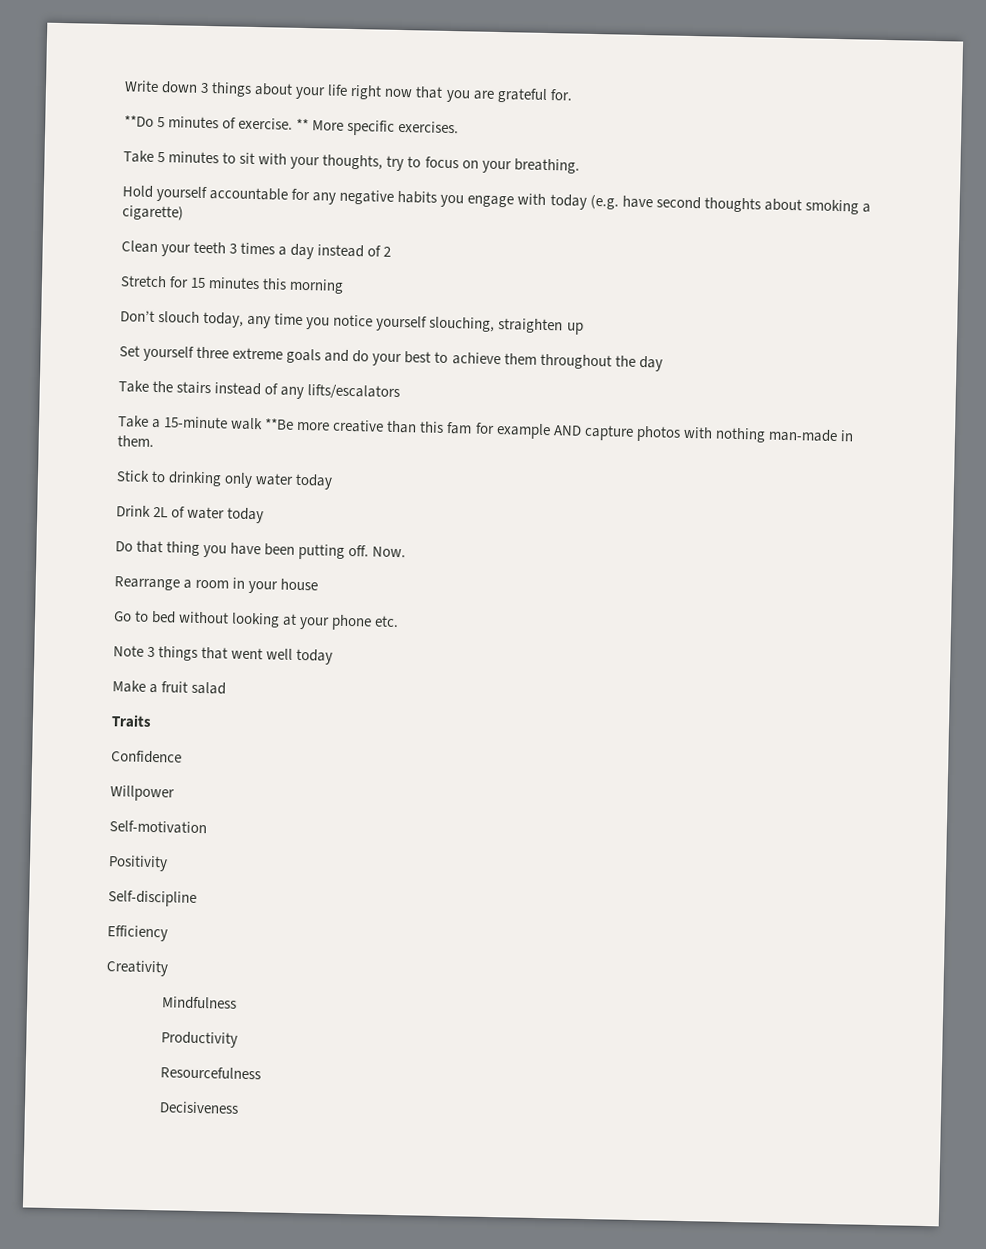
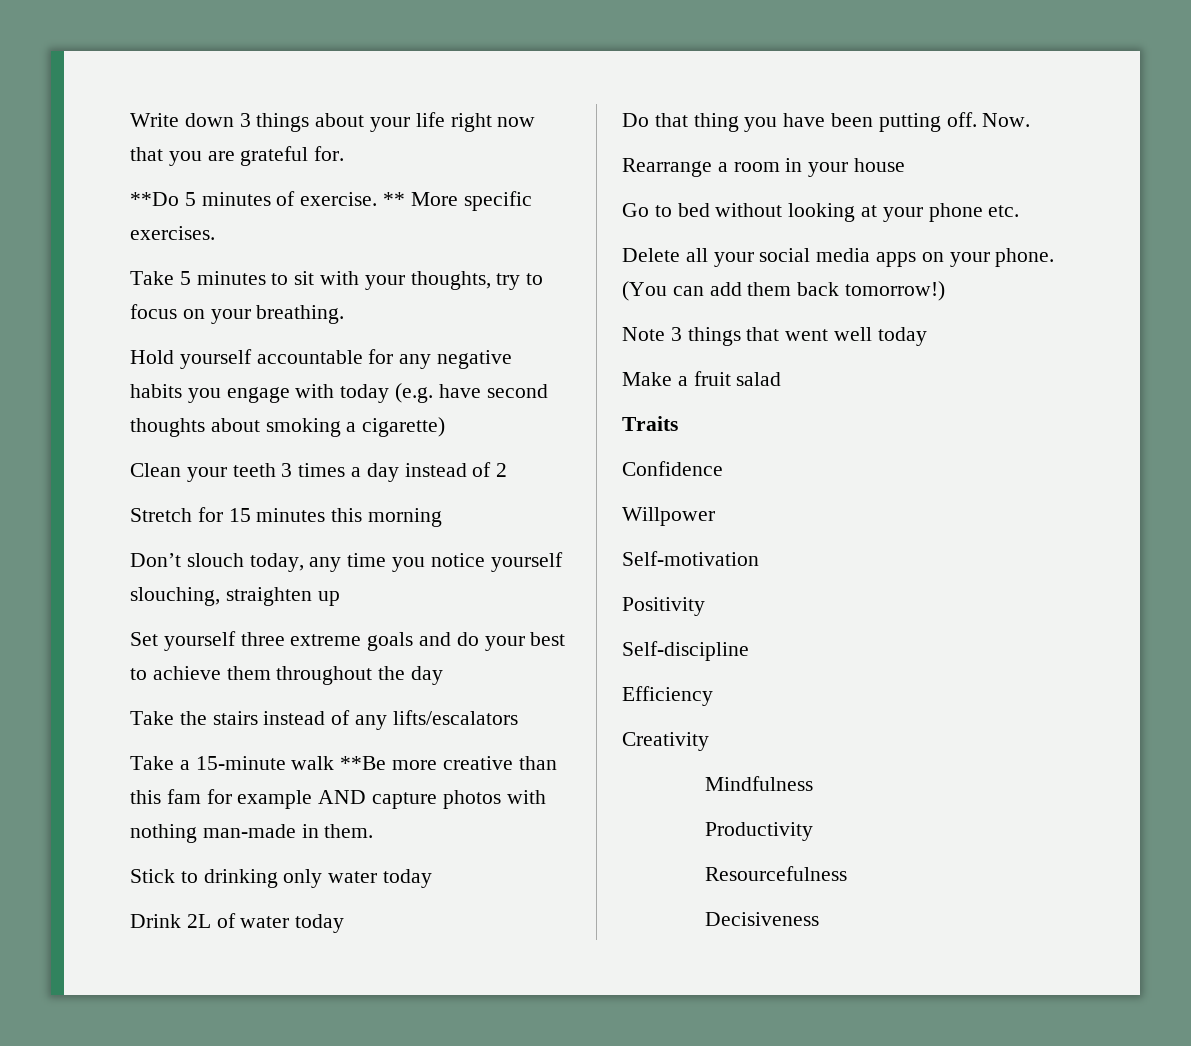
(400, 621) none -> [622,248,1055,267] [622,281,946,301] // Delete all your social media apps on your phone. (You can add them back tomorrow!)

